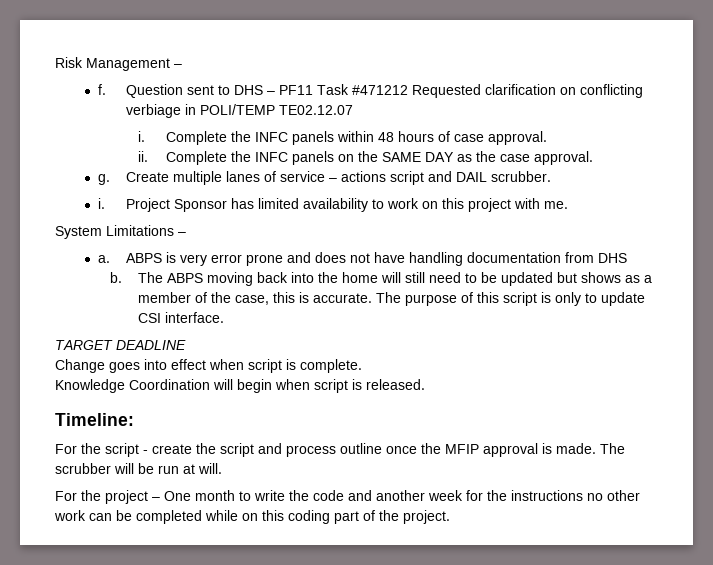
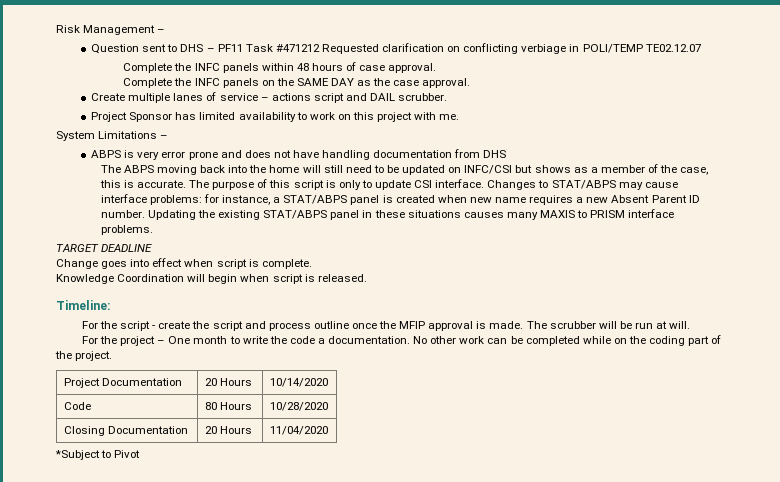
[98,84,107,95] f. -> (166, 31) none
[137,131,145,142] i. -> (701, 48) none
[137,151,148,162] ii. -> (437, 68) none
[98,174,111,185] g. -> (471, 83) none
[98,198,106,209] i. -> (448, 97) none
[98,255,111,263] a. -> (169, 137) none
[110,272,123,283] b. -> (507, 154) none
(553, 279) none -> [448,165,513,174] on INFC/CSI
(224, 317) none -> [487,180,678,190] [100,194,700,205] [100,209,675,220] [100,225,153,235] Changes to STAT/ABPS may cause interface problems: for instance, a STAT/ABPS panel is created when new name requires a new Absent Parent ID number. Updating the existing STAT/ABPS panel in these situations causes many MAXIS to PRISM interface problems.
[348,490,603,501] and another week for the instructions no -> [317,336,428,344] a documentation. No
[262,510,284,521] this -> [629,336,647,344] the
(450, 517) none -> [63,378,182,388] [204,378,252,386] [269,378,328,387] [63,402,91,410] [204,402,252,410] [269,402,328,411] [63,426,188,436] [204,426,252,434] [269,426,328,435] [55,450,141,460] // Project Documentation | 20 Hours | 10/14/2020 // Code | 80 Hours | 10/28/2020 // Closing Documentation | 20 Hours | 11/04/2020 // *Subject to Pivot

